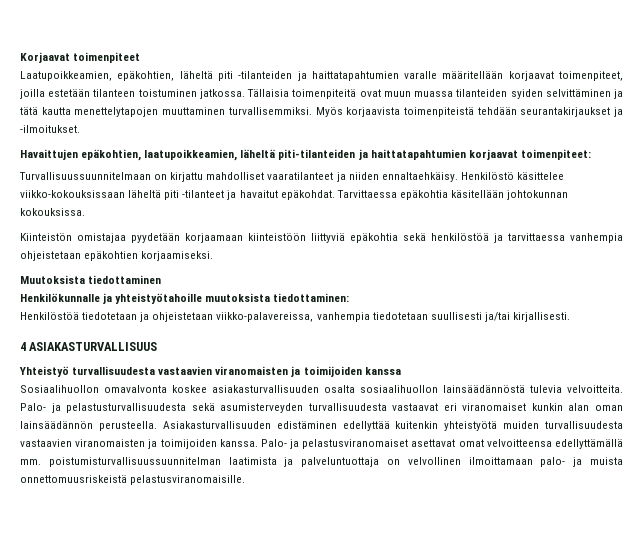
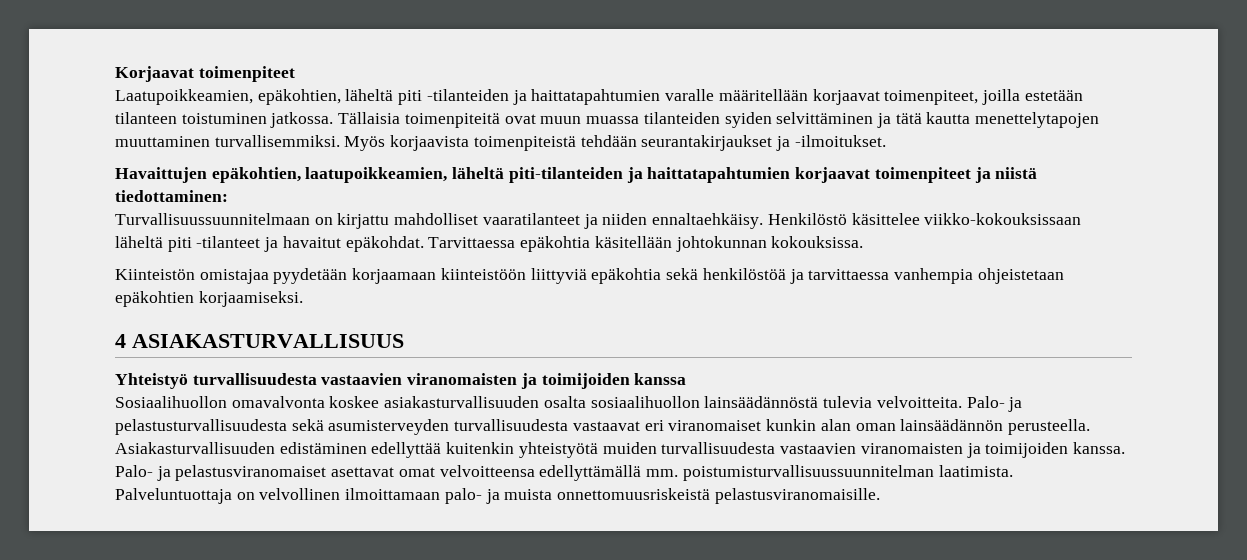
[520,149,591,160] toimenpiteet: -> [874,167,1038,183] [115,190,228,202] toimenpiteet ja niistä tiedottaminen:
[20,275,162,284] [20,293,350,304] [20,312,570,322] // Muutoksista tiedottaminen // Henkilökunnalle ja yhteistyötahoille muutoksista tiedottaminen: // Henkilöstöä tiedotetaan ja ohjeistetaan viikko-palavereissa, vanhempia tiedotetaan suullisesti ja/tai kirjallisesti. -> (303, 299) none
[228,457,380,467] laatimista ja palveluntuottaja -> [938,465,1013,477] [115,488,232,504] laatimista. Palveluntuottaja

